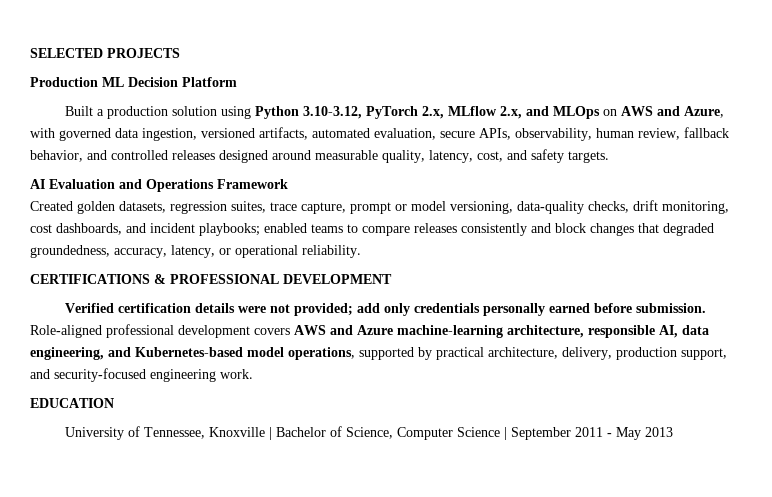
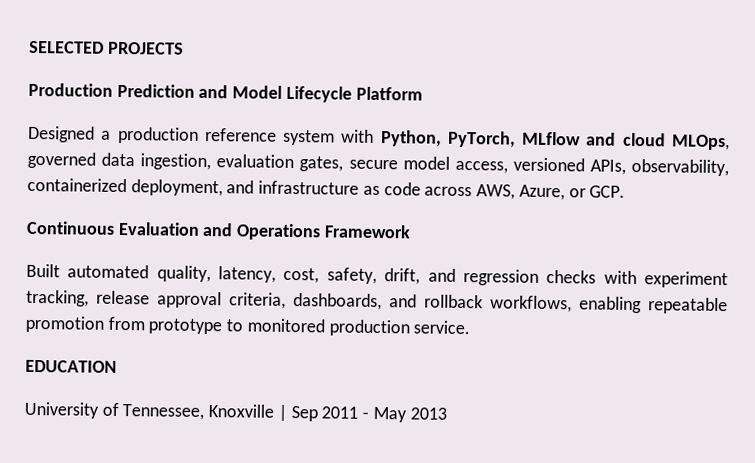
[102,77,178,87] ML Decision -> [116,83,352,103] Prediction and Model Lifecycle
[64,106,93,116] Built -> [28,125,95,143] Designed
[171,106,724,119] [30,127,729,141] [30,149,609,163] [30,179,288,192] [30,200,729,214] [30,223,714,236] [30,245,361,258] [30,274,392,284] [64,303,706,316] [30,324,709,338] [30,347,727,360] [30,368,253,382] solution using Python 3.10-3.12, PyTorch 2.x, MLflow 2.x, and MLOps on AWS and Azure, with governed data ingestion, versioned artifacts, automated evaluation, secure APIs, observability, human review, fallback behavior, and controlled releases designed around measurable quality, latency, cost, and safety targets. // AI Evaluation and Operations Framework // Created golden datasets, regression suites, trace capture, prompt or model versioning, data-quality checks, drift monitoring, cost dashboards, and incident playbooks; enabled teams to compare releases consistently and block changes that degraded groundedness, accuracy, latency, or operational reliability. // CERTIFICATIONS & PROFESSIONAL DEVELOPMENT // Verified certification details were not provided; add only credentials personally earned before submission. Role-aligned professional development covers AWS and Azure machine-learning architecture, responsible AI, data engineering, and Kubernetes-based model operations, supported by practical architecture, delivery, production support, and security-focused engineering work. -> [204,127,730,151] [27,151,730,177] [27,177,626,201] [26,220,411,241] [26,263,728,289] [26,289,728,315] [25,315,471,337] reference system with Python, PyTorch, MLflow and cloud MLOps, governed data ingestion, evaluation gates, secure model access, versioned APIs, observability, containerized deployment, and infrastructure as code across AWS, Azure, or GCP. // Continuous Evaluation and Operations Framework // Built automated quality, latency, cost, safety, drift, and regression checks with experiment tracking, release approval criteria, dashboards, and rollback workflows, enabling repeatable promotion from prototype to monitored production service.
[275,426,571,440] Bachelor of Science, Computer Science | September -> [290,405,318,422] Sep

